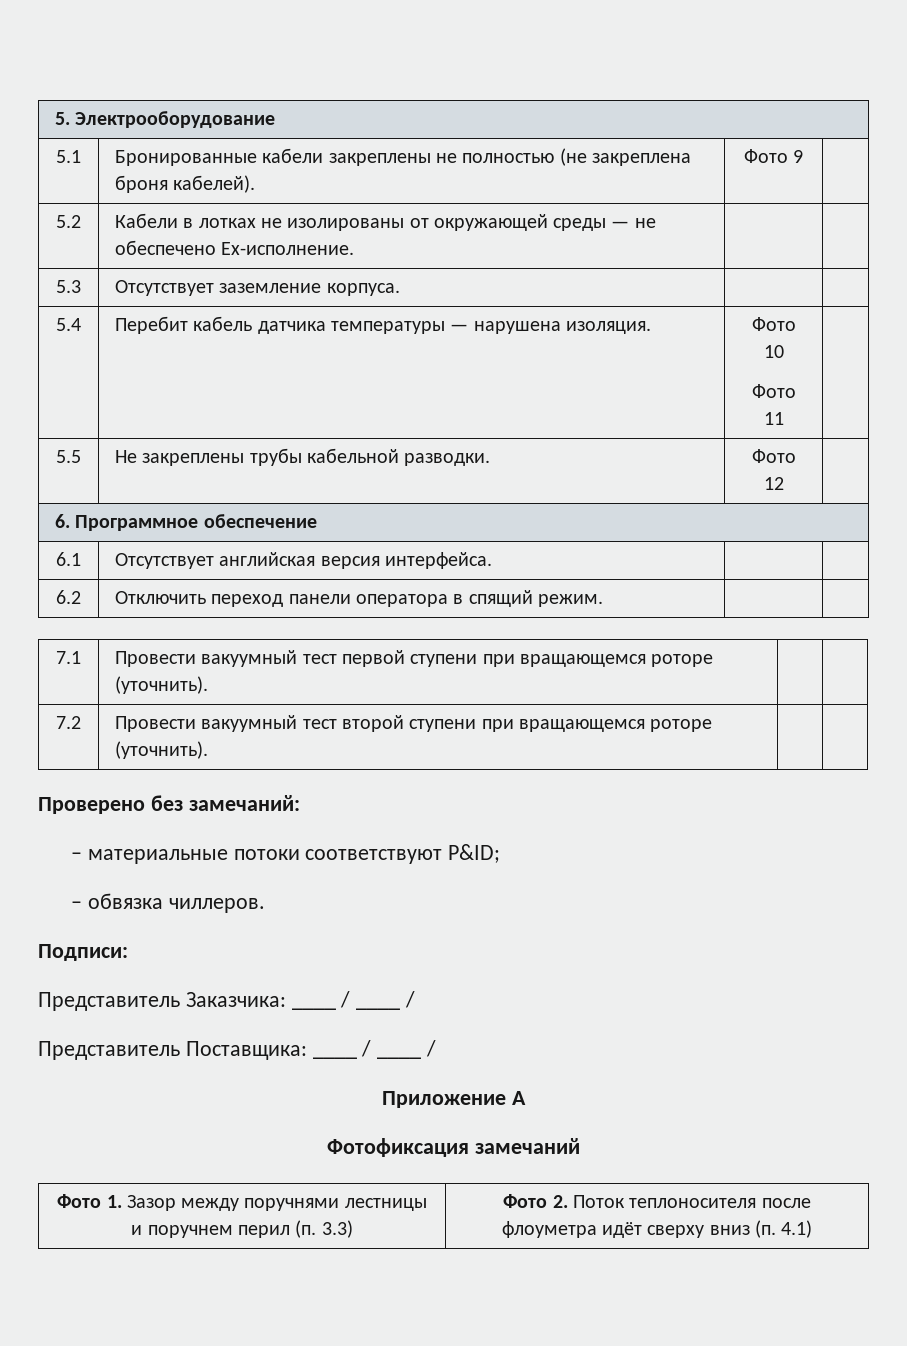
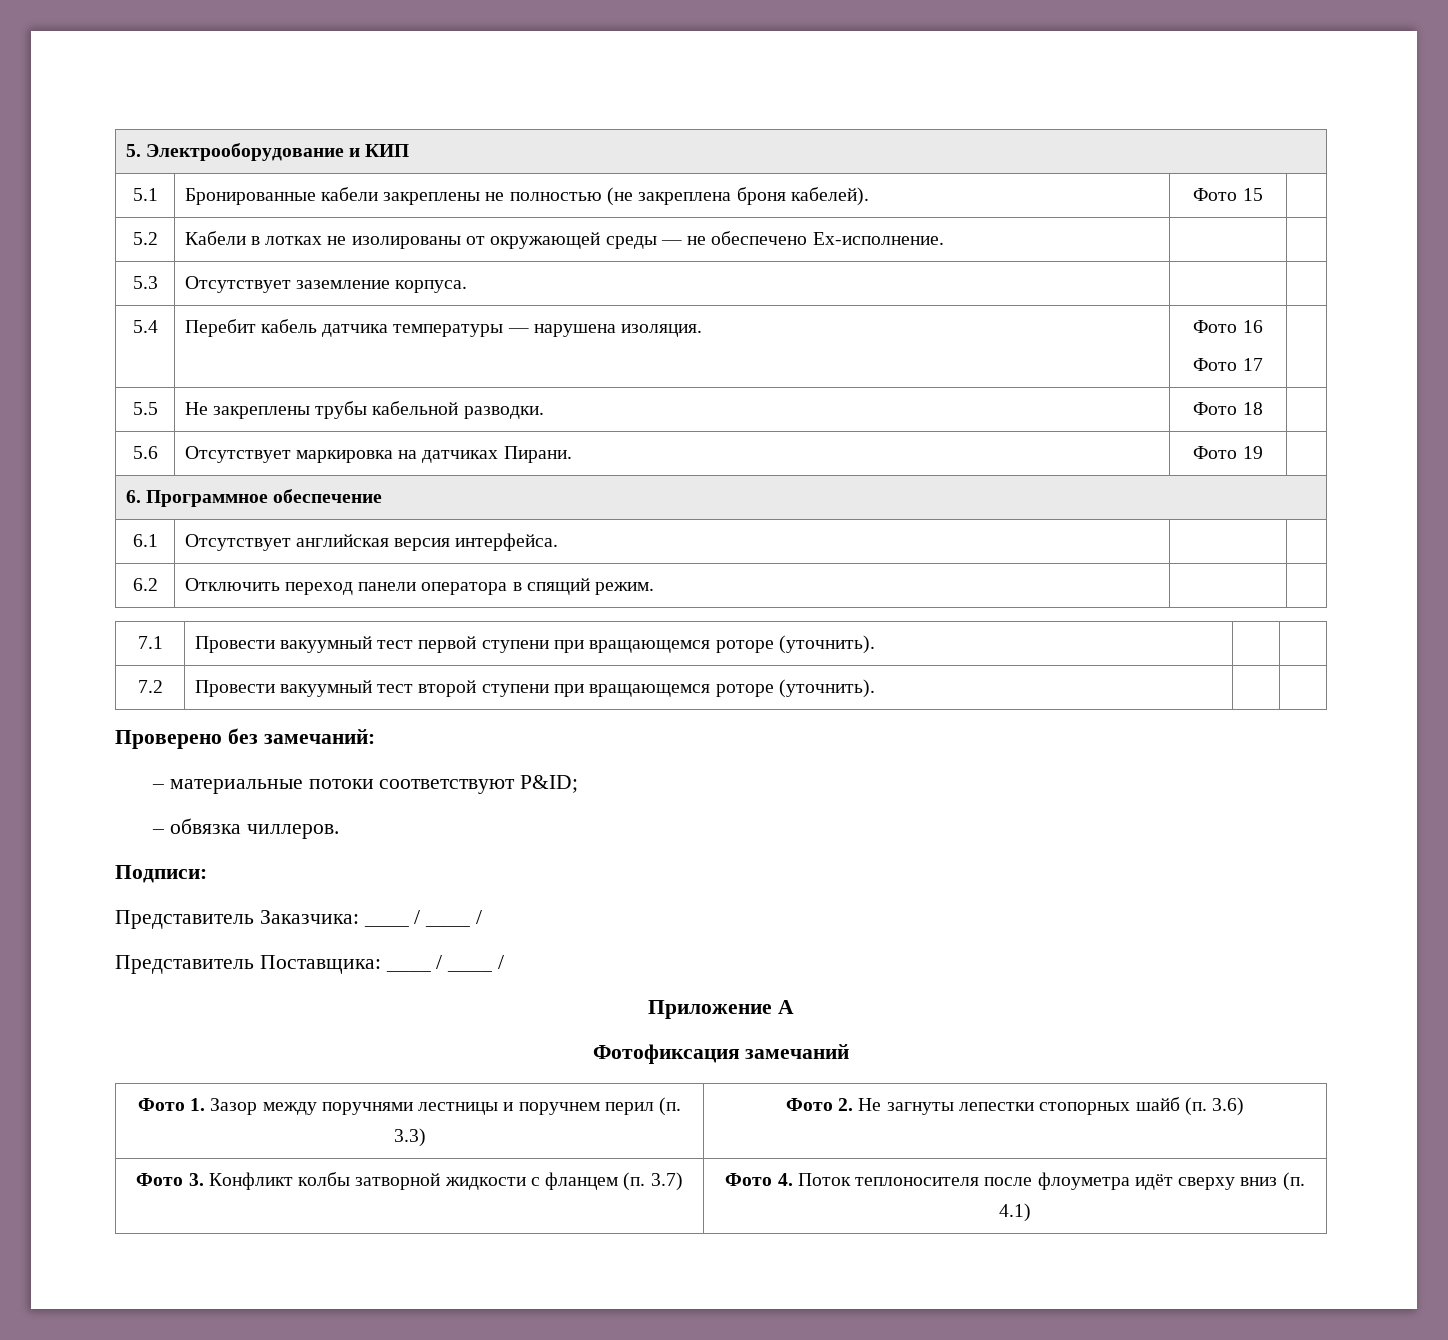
(276, 119) none -> [349,144,410,157] и КИП
[793,150,804,163] 9 -> [1242,188,1263,201] 15
[763,345,784,358] [751,384,796,398] [763,412,784,425] 10 // Фото 11 -> [1242,320,1263,333] [1193,358,1263,371] 16 // Фото 17
[763,477,784,490] 12 -> [1242,402,1263,415] [132,446,158,459] [184,446,572,463] [1193,446,1263,459] 18 | // 5.6 | Отсутствует маркировка на датчиках Пирани. | Фото 19
(568, 1201) none -> [858,1097,1245,1116] [136,1172,683,1191] [725,1173,793,1186] Не загнуты лепестки стопорных шайб (п. 3.6) // Фото 3. Конфликт колбы затворной жидкости с фланцем (п. 3.7) | Фото 4.

